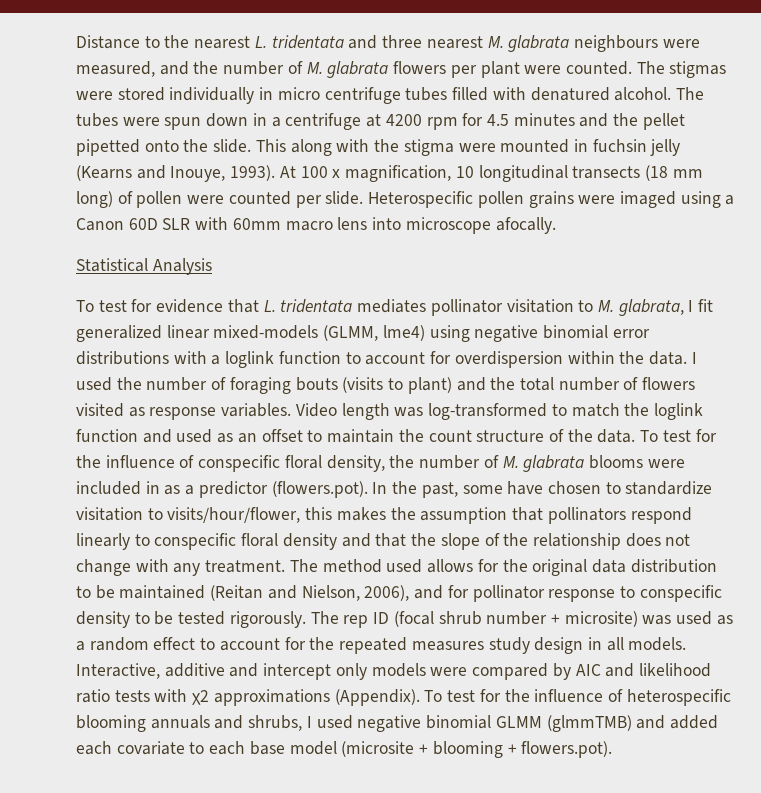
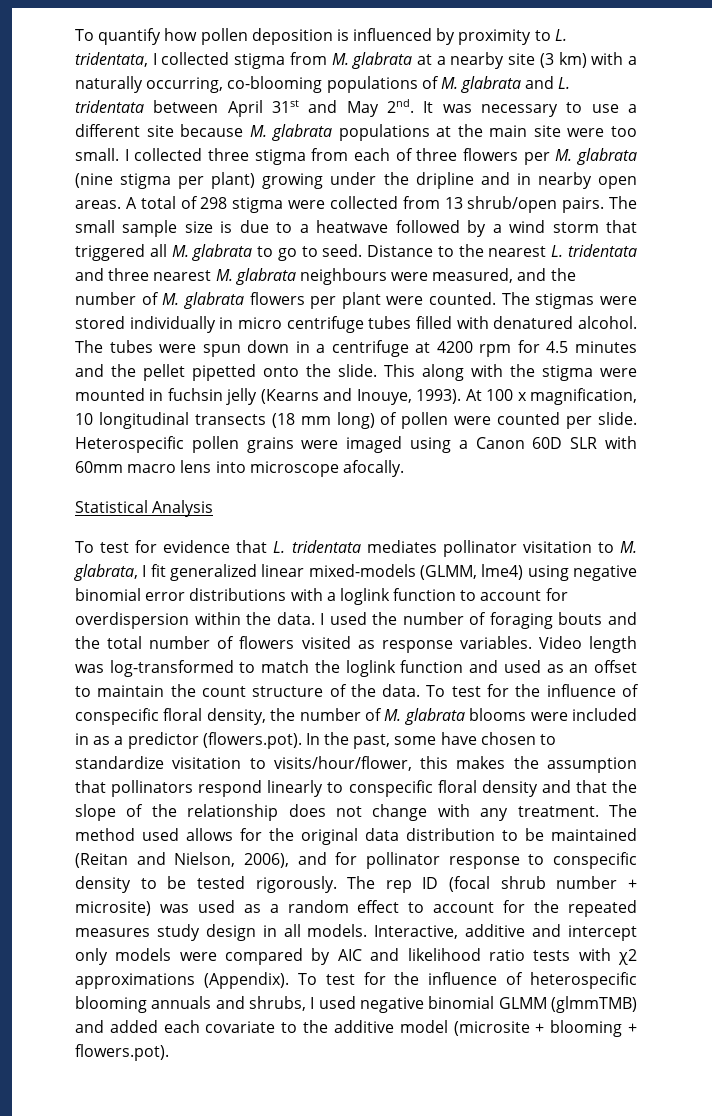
(76, 42) none -> [75,28,567,45] [75,52,637,69] [75,76,571,93] [75,99,637,117] [75,124,637,141] [75,148,638,165] [75,172,637,189] [75,196,637,213] [75,220,637,237] [75,244,363,261] To quantify how pollen deposition is influenced by proximity to L. tridentata, I collected stigma from M. glabrata at a nearby site (3 km) with a naturally occurring, co-blooming populations of M. glabrata and L. tridentata between April 31st and May 2nd. It was necessary to use a different site because M. glabrata populations at the main site were too small. I collected three stigma from each of three flowers per M. glabrata (nine stigma per plant) growing under the dripline and in nearby open areas. A total of 298 stigma were collected from 13 shrub/open pairs. The small sample size is due to a heatwave followed by a wind storm that triggered all M. glabrata to go to seed.
[342,377,452,394] (visits to plant) -> (603, 618) none
[209,741,285,755] each base -> [303,1020,394,1033] the additive

